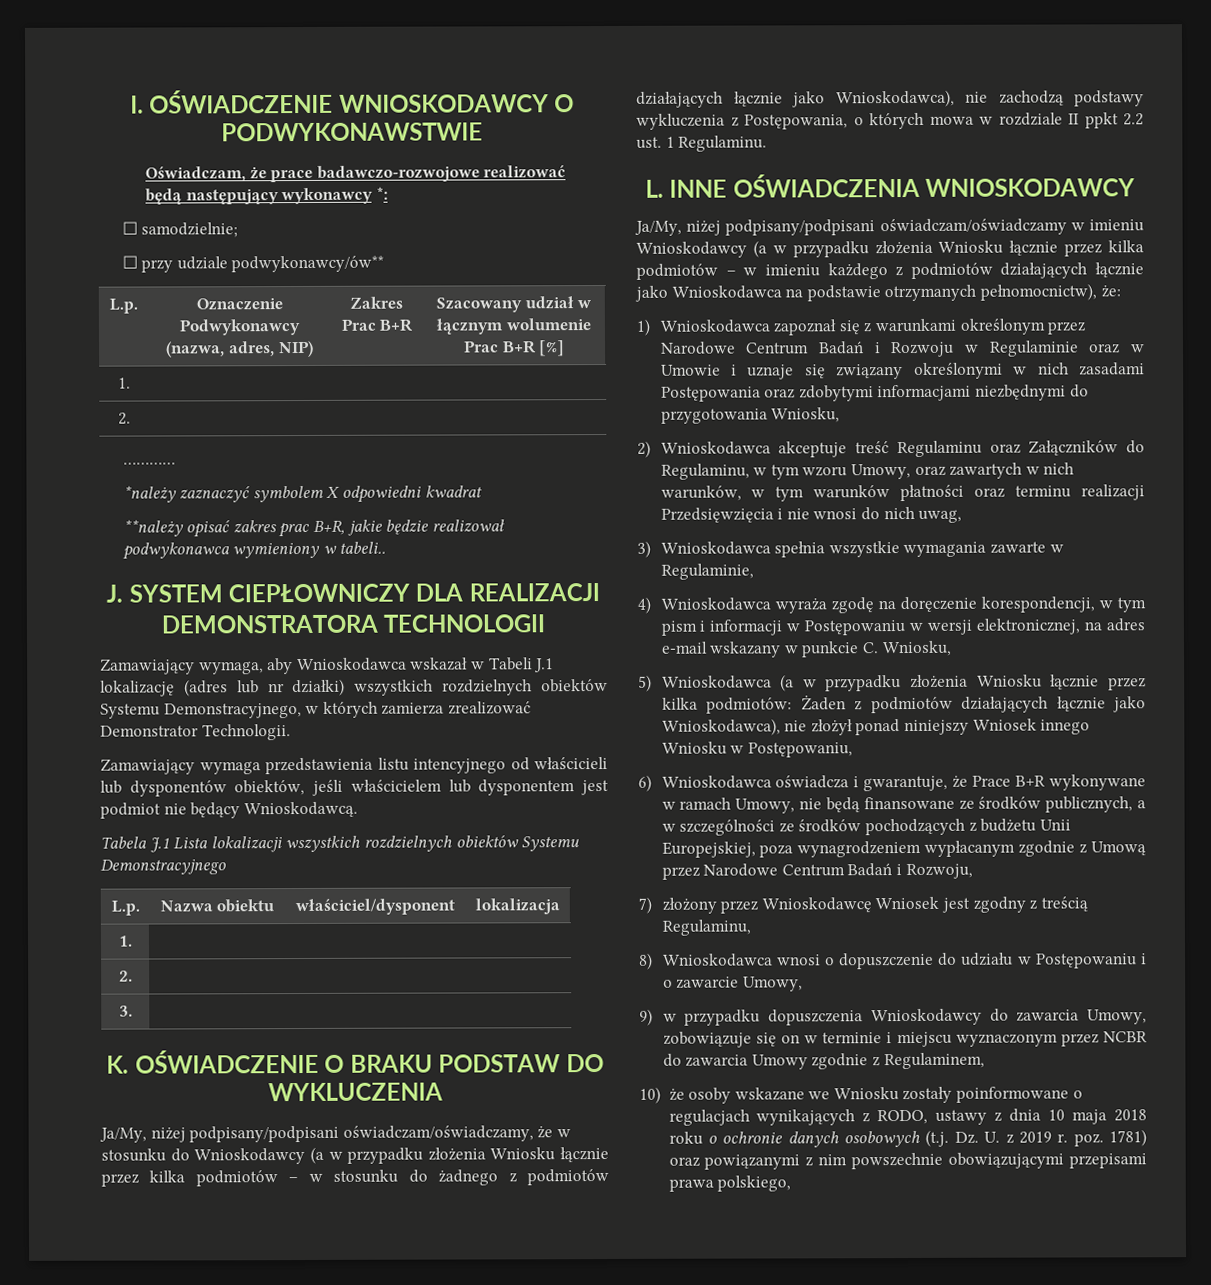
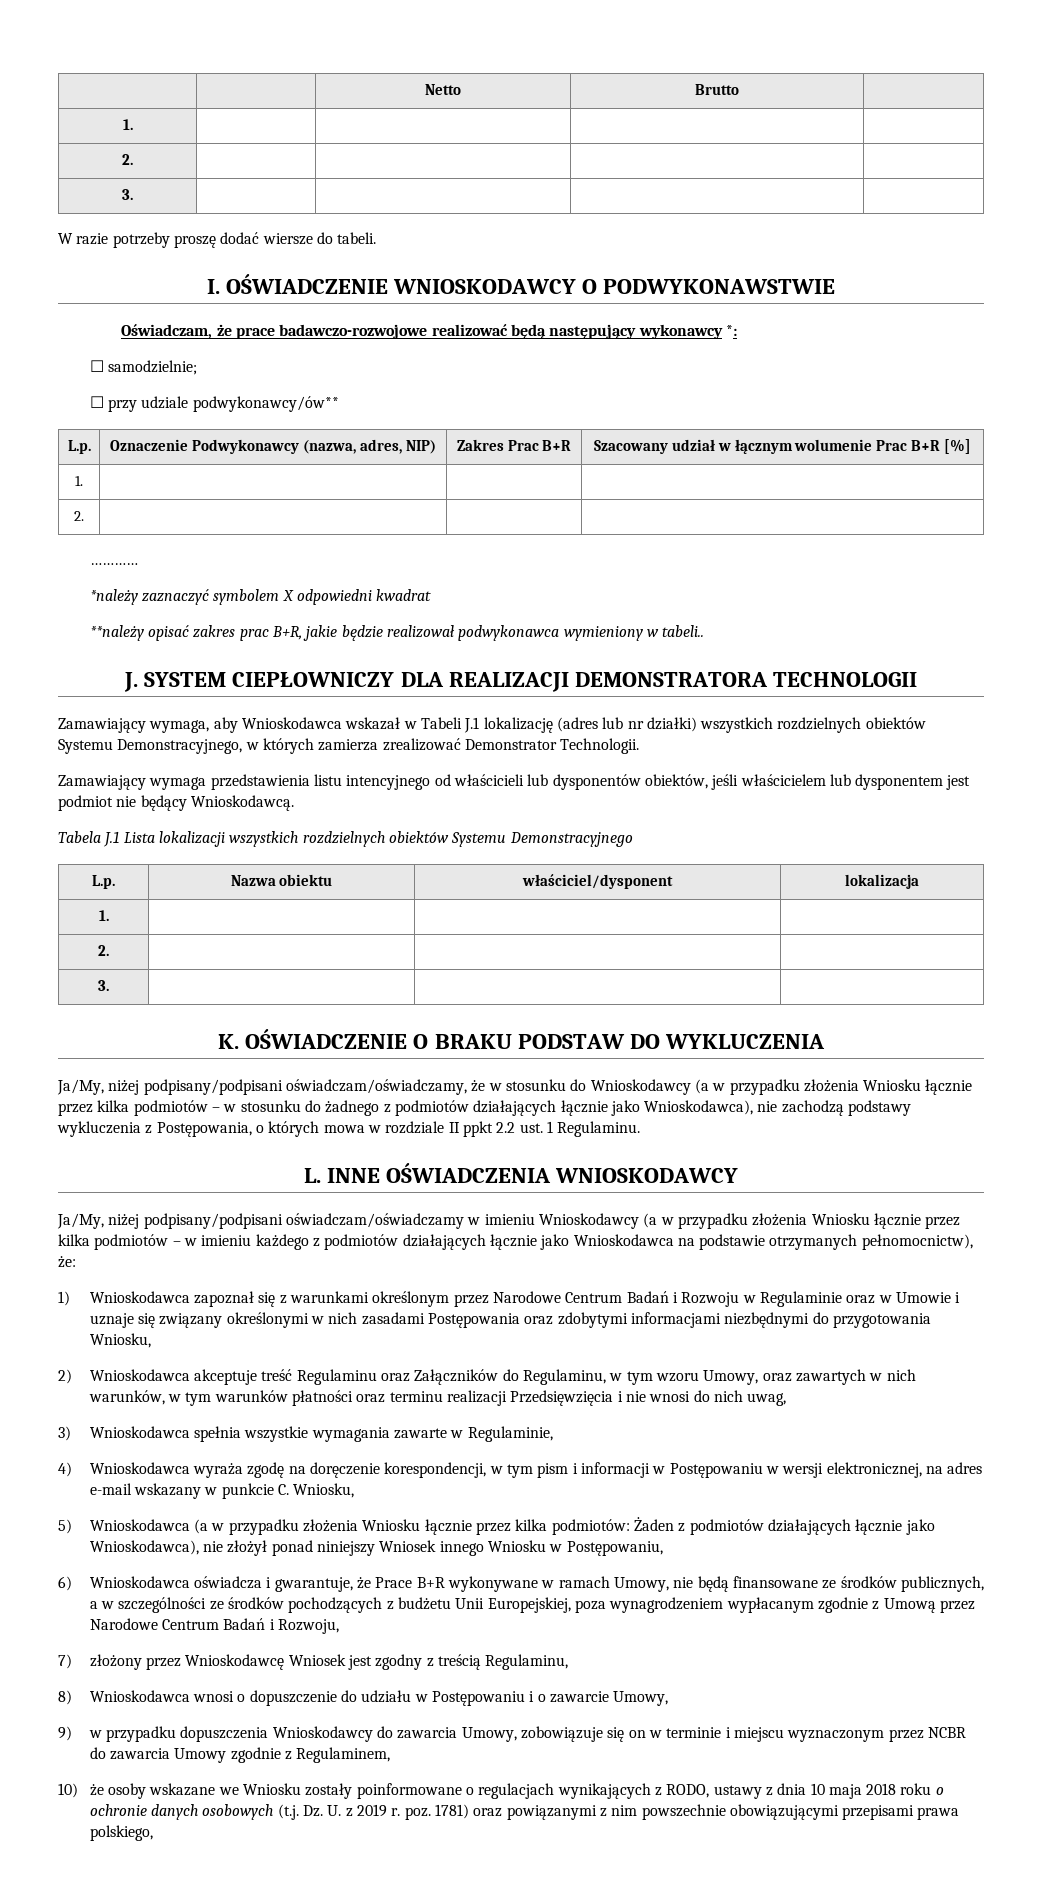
(129, 104) none -> [425,84,461,95] [695,84,739,95] [122,119,133,130] [122,154,133,165] [122,189,133,200] [58,232,377,248] | | Netto | Brutto | // 1. | | | | // 2. | | | | // 3. | | | | // W razie potrzeby proszę dodać wiersze do tabeli. //

